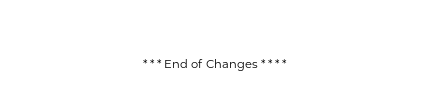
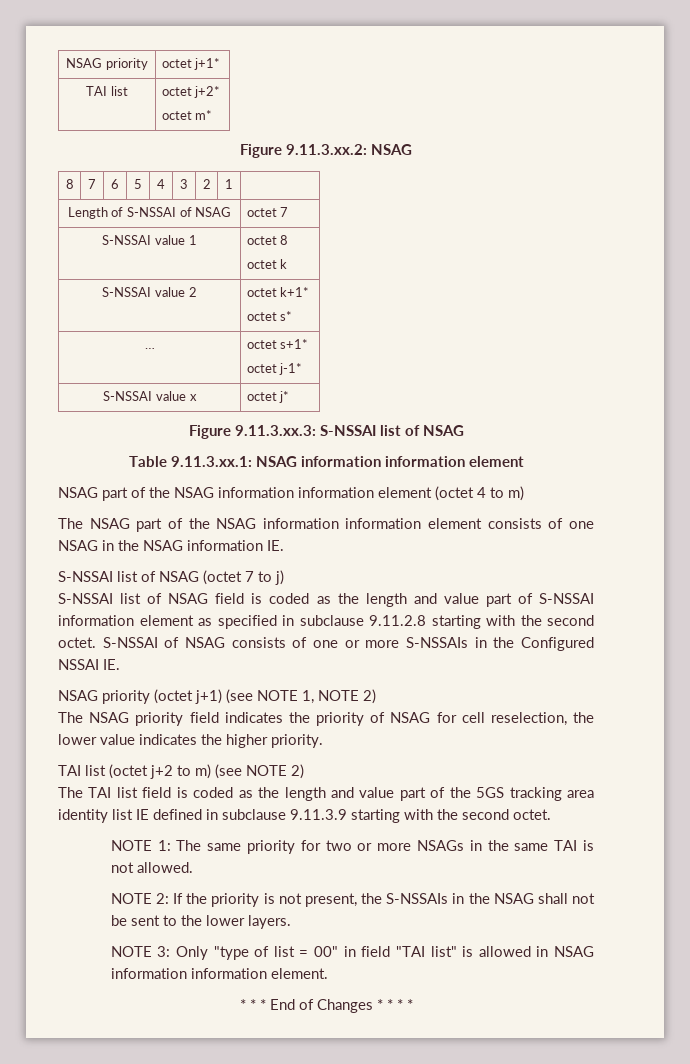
(143, 63) none -> [66,58,148,70] [161,58,221,70] [86,86,128,96] [161,86,221,98] [161,110,213,120] [240,144,412,158] [65,179,74,189] [88,179,96,189] [111,179,119,189] [134,179,142,189] [157,179,165,189] [180,179,188,189] [202,179,211,189] [225,179,233,189] [67,207,232,219] [246,207,289,217] [102,235,197,245] [246,235,289,245] [246,259,288,269] [102,287,197,297] [246,287,310,297] [246,311,293,321] [144,348,155,349] [246,339,309,349] [246,363,303,375] [103,391,197,401] [246,391,290,403] [188,425,464,439] [128,456,524,467] [58,486,524,501] [58,518,594,532] [58,540,284,551] [58,570,284,585] [58,593,594,607] [58,615,594,629] [58,637,595,651] [58,659,120,670] [58,689,376,704] [58,712,595,726] [58,734,323,748] [58,764,304,779] [58,787,594,801] [58,809,551,823] [110,840,594,854] [110,862,193,873] [110,893,596,907] [110,915,291,929] [110,946,595,960] [110,968,328,979] NSAG priority | octet j+1* // TAI list | octet j+2* // octet m* // Figure 9.11.3.xx.2: NSAG // 8 | 7 | 6 | 5 | 4 | 3 | 2 | 1 | // Length of S-NSSAI of NSAG | octet 7 // S-NSSAI value 1 | octet 8 // octet k // S-NSSAI value 2 | octet k+1* // octet s* // … | octet s+1* // octet j-1* // S-NSSAI value x | octet j* // Figure 9.11.3.xx.3: S-NSSAI list of NSAG // Table 9.11.3.xx.1: NSAG information information element // NSAG part of the NSAG information information element (octet 4 to m) // The NSAG part of the NSAG information information element consists of one NSAG in the NSAG information IE. // S-NSSAI list of NSAG (octet 7 to j) // S-NSSAI list of NSAG field is coded as the length and value part of S-NSSAI information element as specified in subclause 9.11.2.8 starting with the second octet. S-NSSAI of NSAG consists of one or more S-NSSAIs in the Configured NSSAI IE. // NSAG priority (octet j+1) (see NOTE 1, NOTE 2) // The NSAG priority field indicates the priority of NSAG for cell reselection, the lower value indicates the higher priority. // TAI list (octet j+2 to m) (see NOTE 2) // The TAI list field is coded as the length and value part of the 5GS tracking area identity list IE defined in subclause 9.11.3.9 starting with the second octet. // NOTE 1: The same priority for two or more NSAGs in the same TAI is not allowed. // NOTE 2: If the priority is not present, the S-NSSAIs in the NSAG shall not be sent to the lower layers. // NOTE 3: Only "type of list = 00" in field "TAI list" is allowed in NSAG information information element. //

